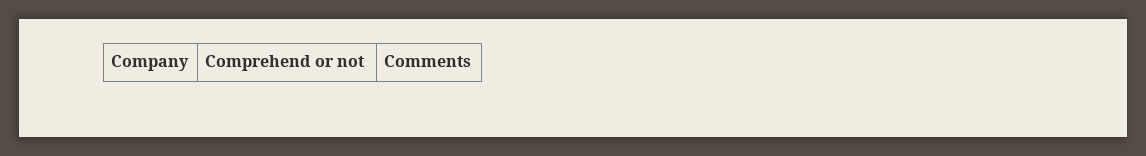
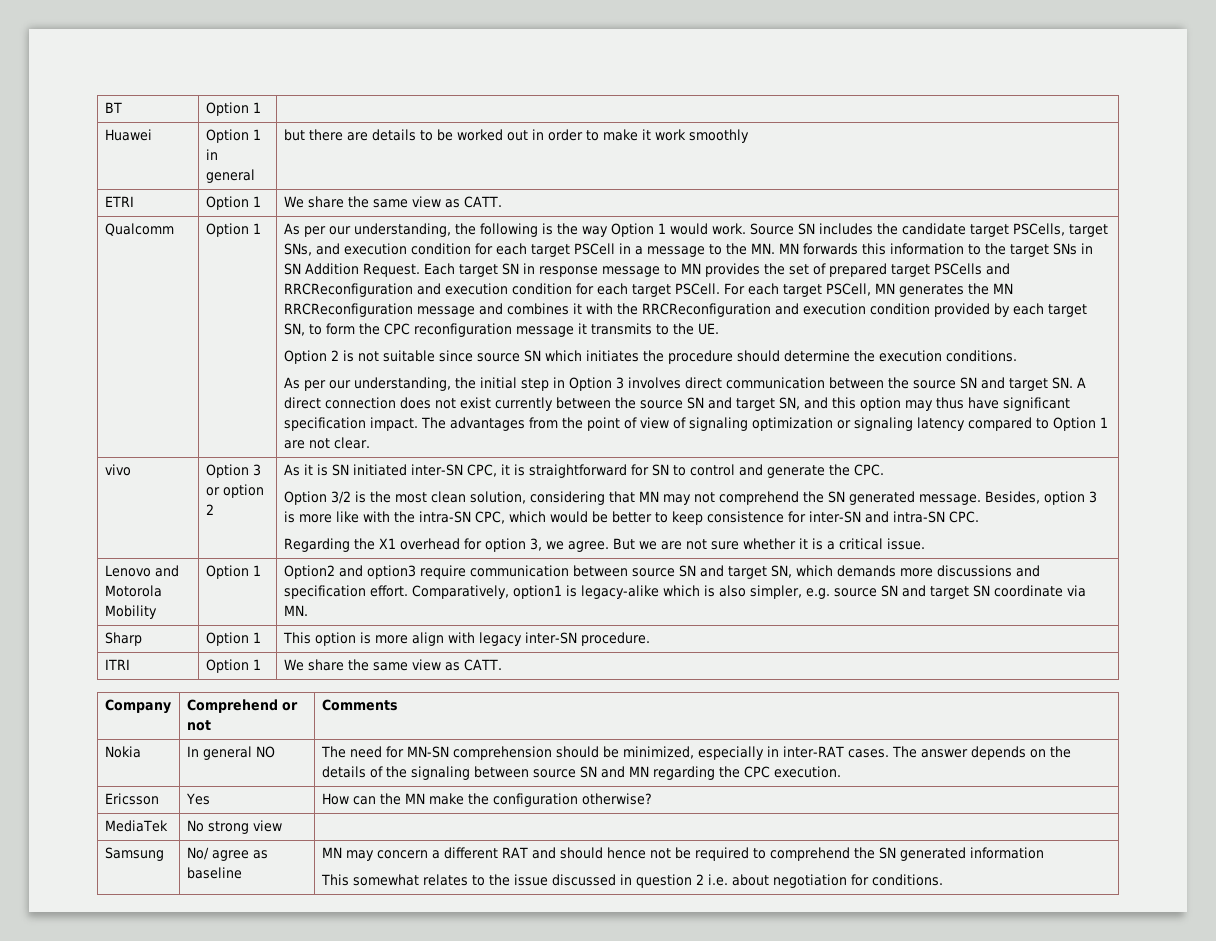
(111, 63) none -> [104,102,122,113] [205,102,261,116] [104,129,152,141] [205,129,261,143] [205,149,218,160] [205,169,255,183] [283,129,749,143] [104,196,134,207] [205,196,261,210] [283,196,502,208] [104,223,174,236] [205,223,261,237] [283,223,1108,237] [283,243,1093,257] [283,263,1010,277] [283,283,1013,297] [283,303,1087,317] [283,323,719,337] [283,350,1017,364] [283,377,1086,391] [283,397,1070,411] [283,417,1108,431] [283,437,370,449] [104,464,131,476] [205,464,261,478] [205,484,264,498] [205,504,214,515] [283,464,884,478] [283,491,1097,505] [283,511,979,525] [283,538,925,552] [104,565,179,577] [104,585,162,597] [104,605,157,619] [205,565,261,579] [283,565,1040,579] [283,585,1086,599] [283,605,308,616] [104,632,142,646] [205,632,261,646] [282,632,650,646] [104,659,130,670] [205,659,261,673] [283,659,502,671] BT | Option 1 | // Huawei | Option 1 in general | but there are details to be worked out in order to make it work smoothly // ETRI | Option 1 | We share the same view as CATT. // Qualcomm | Option 1 | As per our understanding, the following is the way Option 1 would work. Source SN includes the candidate target PSCells, target SNs, and execution condition for each target PSCell in a message to the MN. MN forwards this information to the target SNs in SN Addition Request. Each target SN in response message to MN provides the set of prepared target PSCells and RRCReconfiguration and execution condition for each target PSCell. For each target PSCell, MN generates the MN RRCReconfiguration message and combines it with the RRCReconfiguration and execution condition provided by each target SN, to form the CPC reconfiguration message it transmits to the UE. // Option 2 is not suitable since source SN which initiates the procedure should determine the execution conditions. // As per our understanding, the initial step in Option 3 involves direct communication between the source SN and target SN. A direct connection does not exist currently between the source SN and target SN, and this option may thus have significant specification impact. The advantages from the point of view of signaling optimization or signaling latency compared to Option 1 are not clear. // vivo | Option 3 or option 2 | As it is SN initiated inter-SN CPC, it is straightforward for SN to control and generate the CPC. // Option 3/2 is the most clean solution, considering that MN may not comprehend the SN generated message. Besides, option 3 is more like with the intra-SN CPC, which would be better to keep consistence for inter-SN and intra-SN CPC. // Regarding the X1 overhead for option 3, we agree. But we are not sure whether it is a critical issue. // Lenovo and Motorola Mobility | Option 1 | Option2 and option3 require communication between source SN and target SN, which demands more discussions and specification effort. Comparatively, option1 is legacy-alike which is also simpler, e.g. source SN and target SN coordinate via MN. // Sharp | Option 1 | This option is more align with legacy inter-SN procedure. // ITRI | Option 1 | We share the same view as CATT. //
(472, 61) none -> [104,746,141,758] [186,746,275,760] [320,746,1071,760] [321,766,841,780] [104,793,159,805] [185,793,210,805] [321,793,652,807] [104,820,168,832] [186,820,282,834] [104,847,164,861] [186,847,268,861] [186,867,242,879] [321,847,1044,861] [320,874,943,888] // Nokia | In general NO | The need for MN-SN comprehension should be minimized, especially in inter-RAT cases. The answer depends on the details of the signaling between source SN and MN regarding the CPC execution. // Ericsson | Yes | How can the MN make the configuration otherwise? // MediaTek | No strong view | // Samsung | No/ agree as baseline | MN may concern a different RAT and should hence not be required to comprehend the SN generated information // This somewhat relates to the issue discussed in question 2 i.e. about negotiation for conditions.

